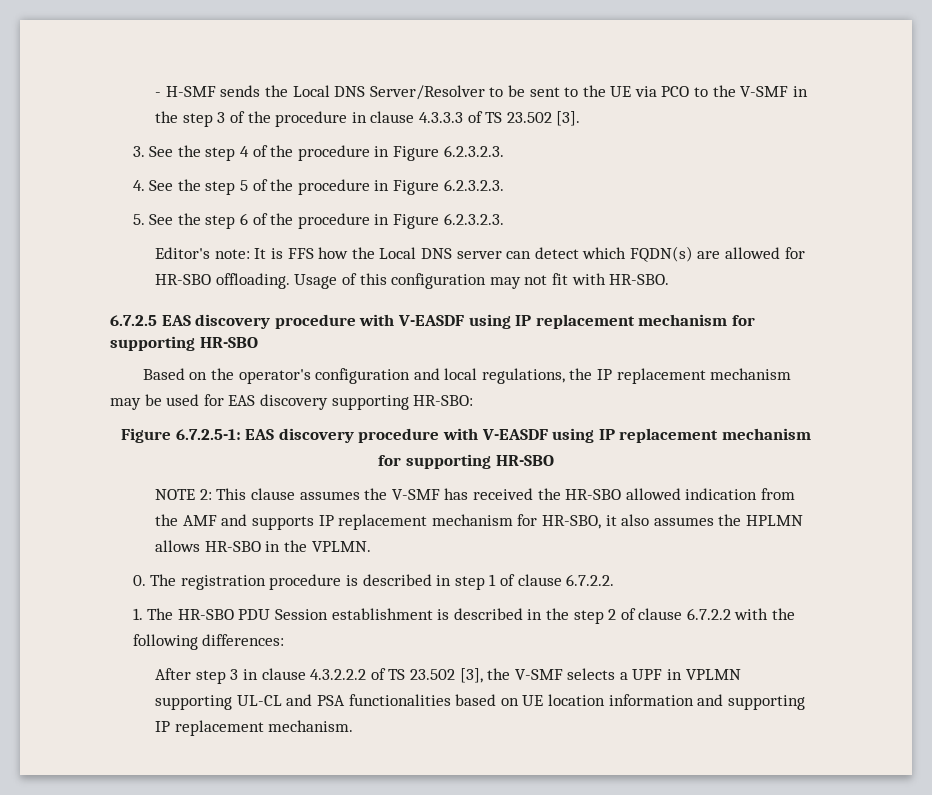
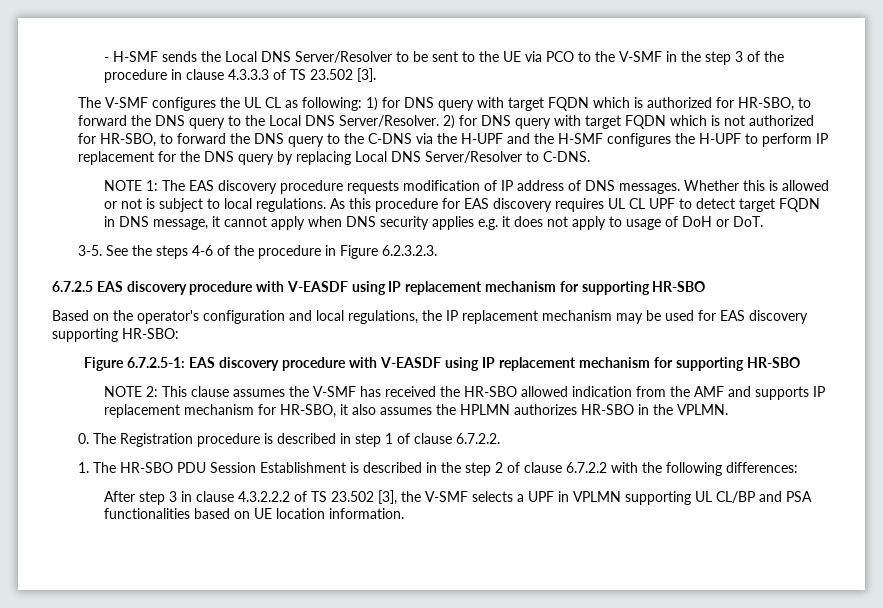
[132,145,504,161] [132,179,504,195] [132,213,504,229] [155,246,805,262] [155,273,670,289] 3. See the step 4 of the procedure in Figure 6.2.3.2.3. // 4. See the step 5 of the procedure in Figure 6.2.3.2.3. // 5. See the step 6 of the procedure in Figure 6.2.3.2.3. // Editor's note: It is FFS how the Local DNS server can detect which FQDN(s) are allowed for HR-SBO offloading. Usage of this configuration may not fit with HR-SBO. -> [77,97,811,111] [77,115,814,129] [77,133,828,147] [77,151,590,165] [103,180,829,194] [103,198,820,212] [103,216,763,230] [77,245,437,259] The V-SMF configures the UL CL as following: 1) for DNS query with target FQDN which is authorized for HR-SBO, to forward the DNS query to the Local DNS Server/Resolver. 2) for DNS query with target FQDN which is not authorized for HR-SBO, to forward the DNS query to the C-DNS via the H-UPF and the H-SMF configures the H-UPF to perform IP replacement for the DNS query by replacing Local DNS Server/Resolver to C-DNS. // NOTE 1: The EAS discovery procedure requests modification of IP address of DNS messages. Whether this is allowed or not is subject to local regulations. As this procedure for EAS discovery requires UL CL UPF to detect target FQDN in DNS message, it cannot apply when DNS security applies e.g. it does not apply to usage of DoH or DoT. // 3-5. See the steps 4-6 of the procedure in Figure 6.2.3.2.3.
[155,540,201,552] allows -> [513,404,577,415] authorizes
[180,575,266,590] registration -> [119,433,193,447] Registration
[331,608,433,620] establishment -> [259,462,346,473] Establishment
[236,695,282,706] UL-CL -> [694,491,755,503] UL CL/BP
[608,694,805,710] [155,720,354,736] information and supporting IP replacement mechanism. -> [328,508,404,519] information.

